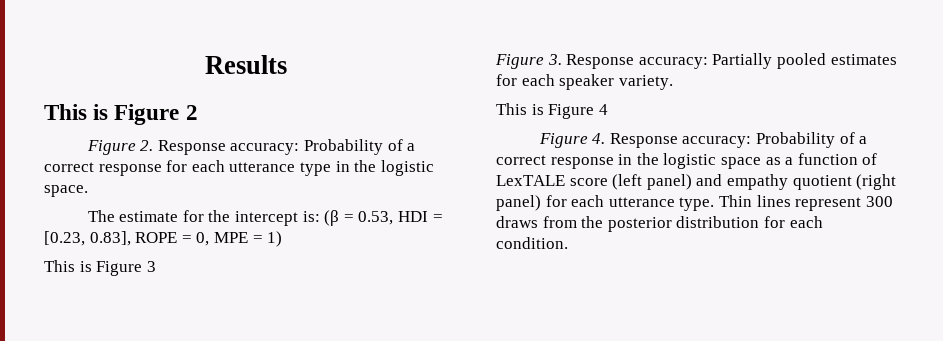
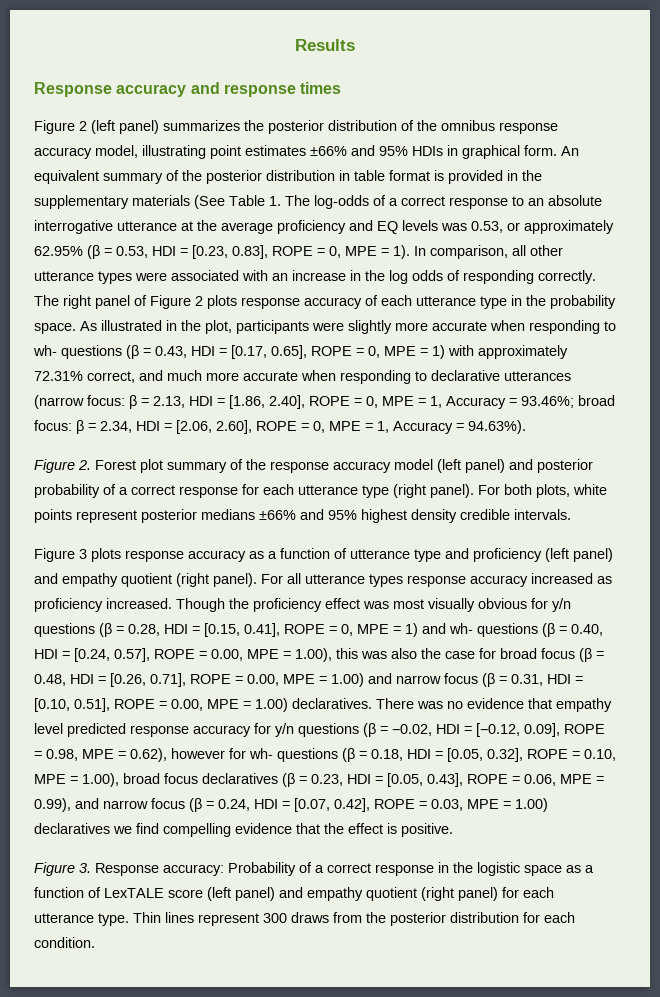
[44,104,198,125] [86,139,416,155] [44,160,434,176] [44,185,88,197] [87,210,320,226] This is Figure 2 // Figure 2. Response accuracy: Probability of a correct response for each utterance type in the logistic space. // The estimate for the intercept is: -> [34,82,342,97] [34,120,558,134] [34,145,579,159] [34,170,542,184] [34,195,602,209] [34,220,614,234] [34,246,83,256] Response accuracy and response times // Figure 2 (left panel) summarizes the posterior distribution of the omnibus response accuracy model, illustrating point estimates ±66% and 95% HDIs in graphical form. An equivalent summary of the posterior distribution in table format is provided in the supplementary materials (See Table 1. The log-odds of a correct response to an absolute interrogative utterance at the average proficiency and EQ levels was 0.53, or approximately 62.95%
[267,231,283,247] [44,260,156,276] [495,53,897,69] [496,74,673,90] [496,103,608,119] [538,133,606,148] 1) // This is Figure 3 // Figure 3. Response accuracy: Partially pooled estimates for each speaker variety. // This is Figure 4 // Figure 4. -> [393,245,563,259] [34,270,596,284] [34,295,616,309] [34,320,616,334] [33,345,568,359] [34,370,571,384] [34,395,615,409] [34,420,526,434] [34,459,593,473] [34,484,607,498] [34,509,571,523] [34,548,613,562] [34,573,612,587] [34,598,571,612] [34,623,603,637] [34,648,604,662] [34,673,583,687] [34,698,612,712] [34,723,605,737] [34,748,616,762] [34,773,604,787] [34,798,548,812] [34,823,453,837] [34,862,91,876] 1). In comparison, all other utterance types were associated with an increase in the log odds of responding correctly. The right panel of Figure 2 plots response accuracy of each utterance type in the probability space. As illustrated in the plot, participants were slightly more accurate when responding to wh- questions (β = 0.43, HDI = [0.17, 0.65], ROPE = 0, MPE = 1) with approximately 72.31% correct, and much more accurate when responding to declarative utterances (narrow focus: β = 2.13, HDI = [1.86, 2.40], ROPE = 0, MPE = 1, Accuracy = 93.46%; broad focus: β = 2.34, HDI = [2.06, 2.60], ROPE = 0, MPE = 1, Accuracy = 94.63%). // Figure 2. Forest plot summary of the response accuracy model (left panel) and posterior probability of a correct response for each utterance type (right panel). For both plots, white points represent posterior medians ±66% and 95% highest density credible intervals. // Figure 3 plots response accuracy as a function of utterance type and proficiency (left panel) and empathy quotient (right panel). For all utterance types response accuracy increased as proficiency increased. Though the proficiency effect was most visually obvious for y/n questions (β = 0.28, HDI = [0.15, 0.41], ROPE = 0, MPE = 1) and wh- questions (β = 0.40, HDI = [0.24, 0.57], ROPE = 0.00, MPE = 1.00), this was also the case for broad focus (β = 0.48, HDI = [0.26, 0.71], ROPE = 0.00, MPE = 1.00) and narrow focus (β = 0.31, HDI = [0.10, 0.51], ROPE = 0.00, MPE = 1.00) declaratives. There was no evidence that empathy level predicted response accuracy for y/n questions (β = −0.02, HDI = [−0.12, 0.09], ROPE = 0.98, MPE = 0.62), however for wh- questions (β = 0.18, HDI = [0.05, 0.32], ROPE = 0.10, MPE = 1.00), broad focus declaratives (β = 0.23, HDI = [0.05, 0.43], ROPE = 0.06, MPE = 0.99), and narrow focus (β = 0.24, HDI = [0.07, 0.42], ROPE = 0.03, MPE = 1.00) declaratives we find compelling evidence that the effect is positive. // Figure 3.

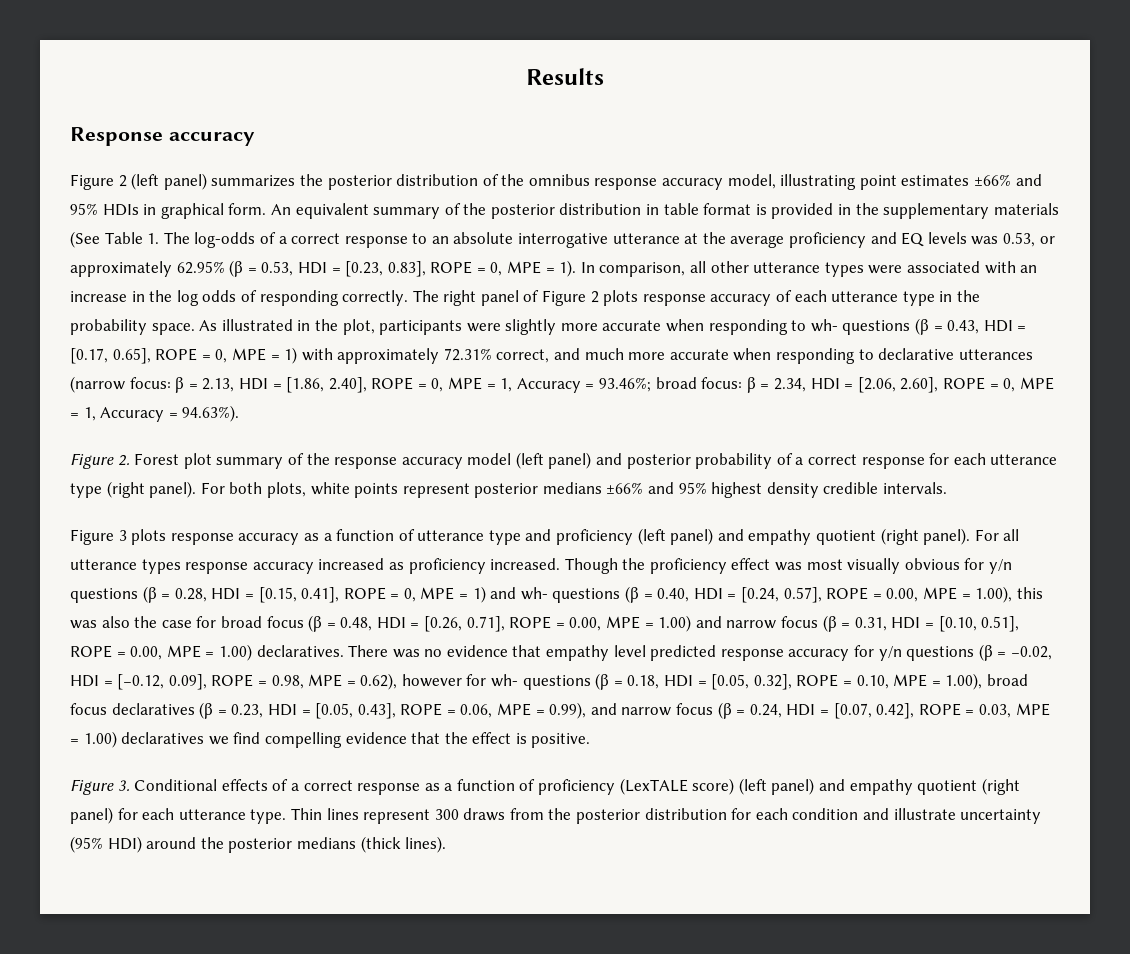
[190,82,342,97] and response times -> (255, 139) none
[95,862,594,876] [34,887,203,898] Response accuracy: Probability of a correct response in the logistic space as a function of LexTALE score -> [134,778,735,795] Conditional effects of a correct response as a function of proficiency (LexTALE score)
[34,937,95,948] condition. -> [792,808,1042,824] [70,836,447,853] condition and illustrate uncertainty (95% HDI) around the posterior medians (thick lines).

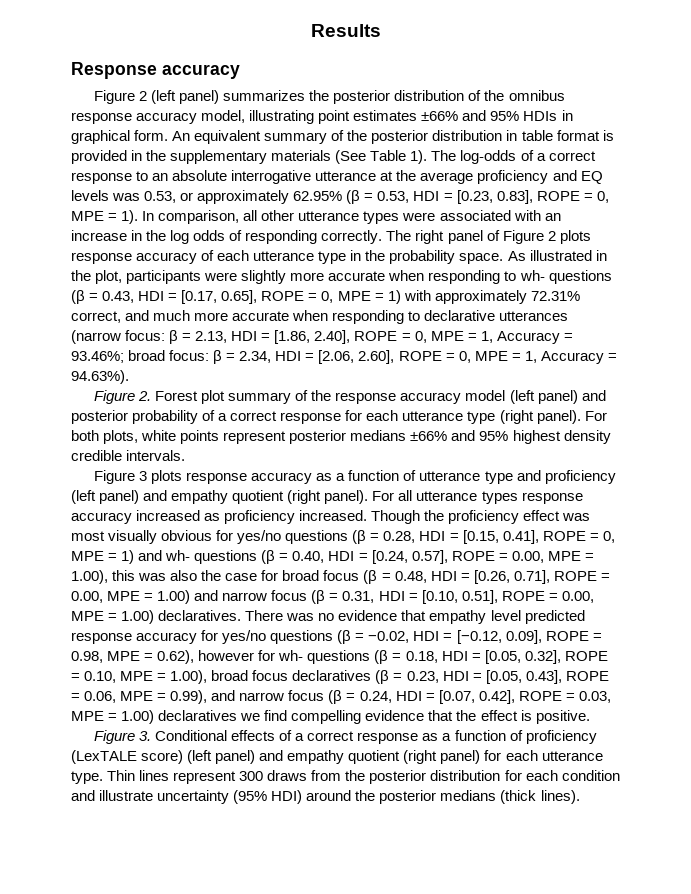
[147,233,160,244] 1. -> [410,150,428,164] 1).
[989,559,1013,574] y/n -> [237,530,282,544] yes/no
[878,646,902,661] y/n -> [222,630,267,644] yes/no

